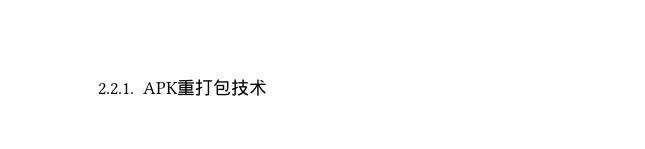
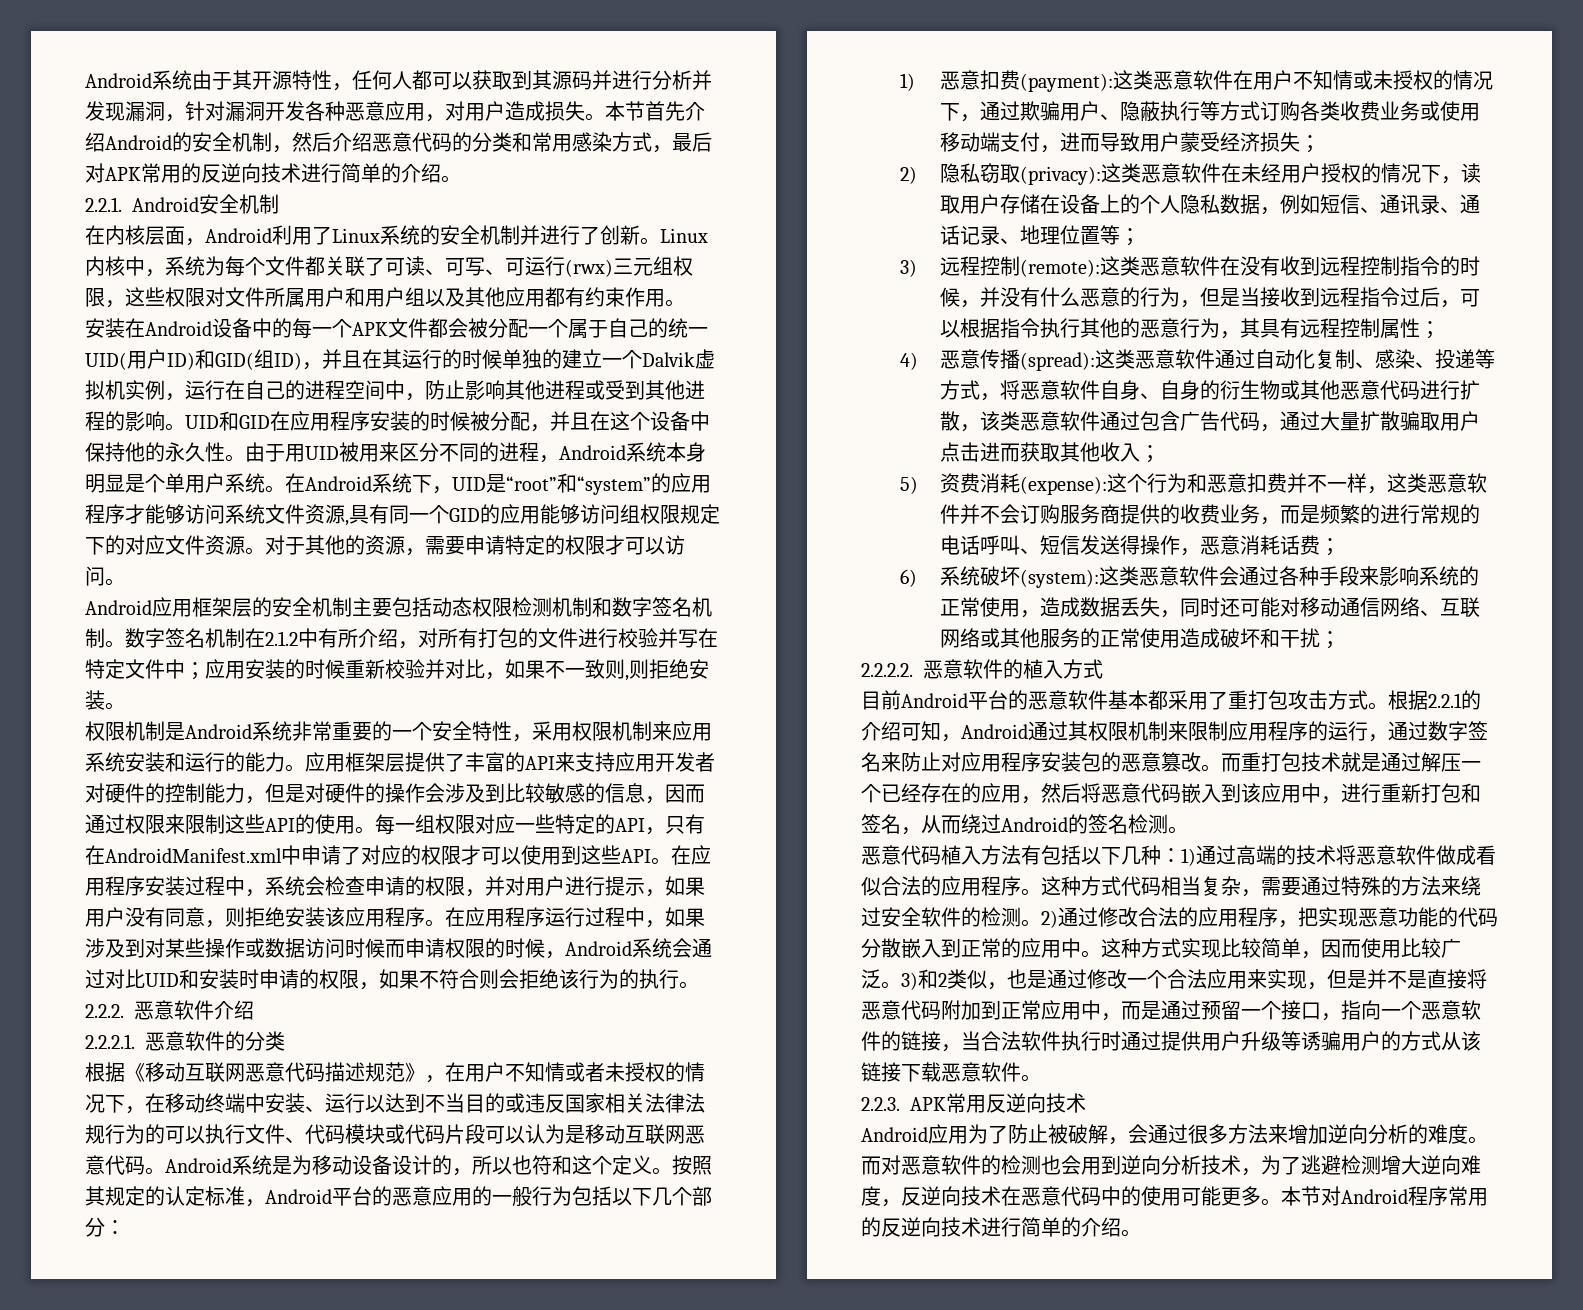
[98,79,267,96] 2.2.1. APK重打包技术 -> [85,70,712,91] [85,101,705,122] [85,132,712,153] [85,163,461,183] [85,194,279,214] [85,225,708,246] [85,256,693,277] [85,287,685,308] [85,318,708,339] [85,349,715,370] [85,380,705,401] [85,411,710,432] [85,442,706,463] [85,473,711,495] [85,504,720,526] [85,535,685,556] [85,566,125,586] [85,597,712,617] [85,628,718,649] [85,659,709,681] [85,690,125,710] [85,721,712,742] [85,752,715,772] [85,783,705,804] [85,814,705,835] [85,845,711,865] [85,876,705,897] [85,907,705,928] [85,938,712,959] [85,969,699,990] [85,1000,254,1020] [85,1031,285,1051] [85,1062,705,1083] [85,1093,705,1114] [85,1124,705,1145] [85,1155,712,1176] [85,1186,712,1207] [85,1217,125,1237] [900,70,1493,92] [939,101,1480,122] [939,132,1320,153] [900,163,1481,185] [939,194,1480,215] [939,225,1140,246] [900,256,1480,277] [939,287,1480,308] [939,318,1440,339] [900,349,1495,371] [939,380,1480,401] [939,411,1480,432] [939,442,1160,463] [900,473,1487,495] [939,504,1480,525] [939,535,1340,556] [900,566,1479,588] [939,597,1480,618] [939,628,1340,649] [861,659,1103,679] [861,690,1481,710] [861,721,1488,742] [861,752,1481,772] [861,783,1481,804] [861,814,1188,835] [861,845,1496,866] [861,876,1481,897] [861,907,1498,928] [861,938,1461,959] [861,969,1487,990] [861,1000,1481,1021] [861,1031,1481,1052] [861,1062,1041,1082] [861,1093,1086,1113] [861,1124,1488,1145] [861,1155,1481,1176] [861,1186,1488,1207] [861,1217,1141,1237] Android系统由于其开源特性，任何人都可以获取到其源码并进行分析并发现漏洞，针对漏洞开发各种恶意应用，对用户造成损失。本节首先介绍Android的安全机制，然后介绍恶意代码的分类和常用感染方式，最后对APK常用的反逆向技术进行简单的介绍。 // 2.2.1. Android安全机制 // 在内核层面，Android利用了Linux系统的安全机制并进行了创新。Linux内核中，系统为每个文件都关联了可读、可写、可运行(rwx)三元组权限，这些权限对文件所属用户和用户组以及其他应用都有约束作用。 // 安装在Android设备中的每一个APK文件都会被分配一个属于自己的统一UID(用户ID)和GID(组ID)，并且在其运行的时候单独的建立一个Dalvik虚拟机实例，运行在自己的进程空间中，防止影响其他进程或受到其他进程的影响。UID和GID在应用程序安装的时候被分配，并且在这个设备中保持他的永久性。由于用UID被用来区分不同的进程，Android系统本身明显是个单用户系统。在Android系统下，UID是“root”和“system”的应用程序才能够访问系统文件资源,具有同一个GID的应用能够访问组权限规定下的对应文件资源。对于其他的资源，需要申请特定的权限才可以访问。 // Android应用框架层的安全机制主要包括动态权限检测机制和数字签名机制。数字签名机制在2.1.2中有所介绍，对所有打包的文件进行校验并写在特定文件中；应用安装的时候重新校验并对比，如果不一致则,则拒绝安装。 // 权限机制是Android系统非常重要的一个安全特性，采用权限机制来应用系统安装和运行的能力。应用框架层提供了丰富的API来支持应用开发者对硬件的控制能力，但是对硬件的操作会涉及到比较敏感的信息，因而通过权限来限制这些API的使用。每一组权限对应一些特定的API，只有在AndroidManifest.xml中申请了对应的权限才可以使用到这些API。在应用程序安装过程中，系统会检查申请的权限，并对用户进行提示，如果用户没有同意，则拒绝安装该应用程序。在应用程序运行过程中，如果涉及到对某些操作或数据访问时候而申请权限的时候，Android系统会通过对比UID和安装时申请的权限，如果不符合则会拒绝该行为的执行。 // 2.2.2.恶意软件介绍 // 2.2.2.1.恶意软件的分类 // 根据《移动互联网恶意代码描述规范》，在用户不知情或者未授权的情况下，在移动终端中安装、运行以达到不当目的或违反国家相关法律法规行为的可以执行文件、代码模块或代码片段可以认为是移动互联网恶意代码。Android系统是为移动设备设计的，所以也符和这个定义。按照其规定的认定标准，Android平台的恶意应用的一般行为包括以下几个部分： // 1)恶意扣费(payment):这类恶意软件在用户不知情或未授权的情况下，通过欺骗用户、隐蔽执行等方式订购各类收费业务或使用移动端支付，进而导致用户蒙受经济损失； // 2)隐私窃取(privacy):这类恶意软件在未经用户授权的情况下，读取用户存储在设备上的个人隐私数据，例如短信、通讯录、通话记录、地理位置等； // 3)远程控制(remote):这类恶意软件在没有收到远程控制指令的时候，并没有什么恶意的行为，但是当接收到远程指令过后，可以根据指令执行其他的恶意行为，其具有远程控制属性； // 4)恶意传播(spread):这类恶意软件通过自动化复制、感染、投递等方式，将恶意软件自身、自身的衍生物或其他恶意代码进行扩散，该类恶意软件通过包含广告代码，通过大量扩散骗取用户点击进而获取其他收入； // 5)资费消耗(expense):这个行为和恶意扣费并不一样，这类恶意软件并不会订购服务商提供的收费业务，而是频繁的进行常规的电话呼叫、短信发送得操作，恶意消耗话费； // 6)系统破坏(system):这类恶意软件会通过各种手段来影响系统的正常使用，造成数据丢失，同时还可能对移动通信网络、互联网络或其他服务的正常使用造成破坏和干扰； // 2.2.2.2.恶意软件的植入方式 // 目前Android平台的恶意软件基本都采用了重打包攻击方式。根据2.2.1的介绍可知，Android通过其权限机制来限制应用程序的运行，通过数字签名来防止对应用程序安装包的恶意篡改。而重打包技术就是通过解压一个已经存在的应用，然后将恶意代码嵌入到该应用中，进行重新打包和签名，从而绕过Android的签名检测。 // 恶意代码植入方法有包括以下几种：1)通过高端的技术将恶意软件做成看似合法的应用程序。这种方式代码相当复杂，需要通过特殊的方法来绕过安全软件的检测。2)通过修改合法的应用程序，把实现恶意功能的代码分散嵌入到正常的应用中。这种方式实现比较简单，因而使用比较广泛。3)和2类似，也是通过修改一个合法应用来实现，但是并不是直接将恶意代码附加到正常应用中，而是通过预留一个接口，指向一个恶意软件的链接，当合法软件执行时通过提供用户升级等诱骗用户的方式从该链接下载恶意软件。 // 2.2.3. APK常用反逆向技术 // Android应用为了防止被破解，会通过很多方法来增加逆向分析的难度。而对恶意软件的检测也会用到逆向分析技术，为了逃避检测增大逆向难度，反逆向技术在恶意代码中的使用可能更多。本节对Android程序常用的反逆向技术进行简单的介绍。

